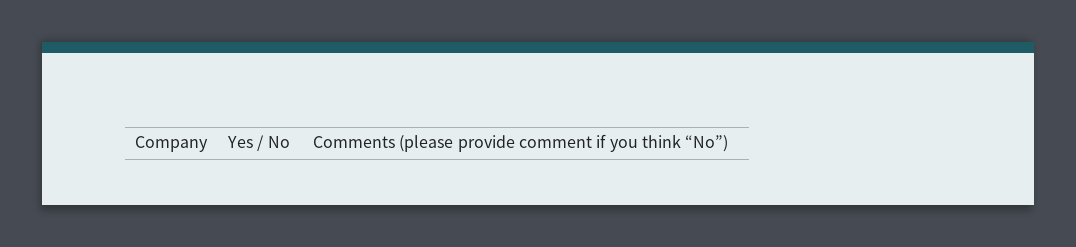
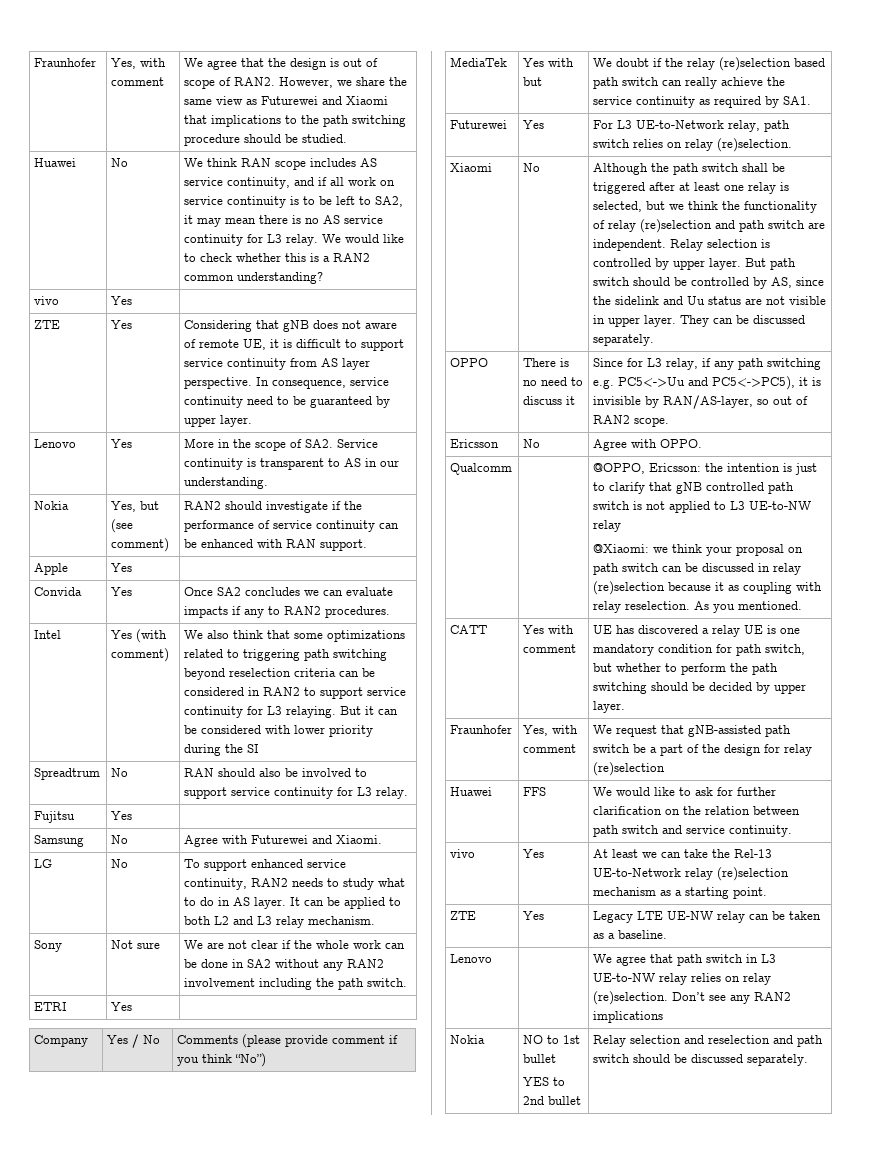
(135, 144) none -> [34,58,97,67] [111,58,167,69] [111,77,165,86] [184,58,379,70] [184,77,408,89] [184,96,389,105] [184,115,407,127] [184,134,348,146] [34,158,77,167] [111,158,129,167] [184,158,378,170] [184,177,396,189] [184,196,404,208] [184,215,384,227] [184,234,405,246] [184,253,371,262] [184,272,324,284] [34,296,60,305] [111,296,133,305] [34,320,61,329] [111,320,133,329] [184,320,398,332] [184,339,405,351] [184,358,371,370] [184,377,390,389] [184,396,391,408] [184,415,253,427] [34,439,77,448] [111,439,133,448] [184,438,379,451] [184,458,400,470] [184,477,269,489] [34,501,70,510] [111,501,160,512] [111,519,134,533] [111,538,170,552] [184,501,363,513] [184,520,400,532] [184,539,368,551] [34,563,69,575] [111,563,133,572] [34,587,83,596] [111,587,133,596] [184,587,394,596] [184,606,391,618] [34,630,62,639] [111,629,168,643] [111,648,170,662] [184,630,406,642] [184,649,388,661] [184,668,376,680] [184,687,407,699] [184,706,399,718] [184,725,374,737] [184,744,260,756] [34,768,101,780] [111,768,129,777] [184,768,368,777] [184,787,409,799] [34,811,76,823] [111,811,133,820] [34,835,85,847] [111,835,129,844] [184,835,383,847] [34,859,53,868] [111,859,129,868] [184,859,347,871] [184,878,406,890] [184,897,402,909] [184,916,376,928] [34,940,63,952] [111,940,161,949] [184,940,406,949] [184,959,385,971] [184,978,408,990] [34,1002,68,1011] [111,1002,133,1011] Fraunhofer | Yes, with comment | We agree that the design is out of scope of RAN2. However, we share the same view as Futurewei and Xiaomi that implications to the path switching procedure should be studied. // Huawei | No | We think RAN scope includes AS service continuity, and if all work on service continuity is to be left to SA2, it may mean there is no AS service continuity for L3 relay. We would like to check whether this is a RAN2 common understanding? // vivo | Yes | // ZTE | Yes | Considering that gNB does not aware of remote UE, it is difficult to support service continuity from AS layer perspective. In consequence, service continuity need to be guaranteed by upper layer. // Lenovo | Yes | More in the scope of SA2. Service continuity is transparent to AS in our understanding. // Nokia | Yes, but (see comment) | RAN2 should investigate if the performance of service continuity can be enhanced with RAN support. // Apple | Yes | // Convida | Yes | Once SA2 concludes we can evaluate impacts if any to RAN2 procedures. // Intel | Yes (with comment) | We also think that some optimizations related to triggering path switching beyond reselection criteria can be considered in RAN2 to support service continuity for L3 relaying. But it can be considered with lower priority during the SI // Spreadtrum | No | RAN should also be involved to support service continuity for L3 relay. // Fujitsu | Yes | // Samsung | No | Agree with Futurewei and Xiaomi. // LG | No | To support enhanced service continuity, RAN2 needs to study what to do in AS layer. It can be applied to both L2 and L3 relay mechanism. // Sony | Not sure | We are not clear if the whole work can be done in SA2 without any RAN2 involvement including the path switch. // ETRI | Yes | //
(729, 143) none -> [450,57,508,67] [523,58,575,67] [523,77,543,86] [593,57,826,71] [593,77,786,89] [593,96,812,108] [450,120,508,129] [523,120,545,129] [593,120,791,132] [593,138,793,152] [450,163,493,172] [523,163,541,172] [593,163,786,175] [593,182,790,194] [593,201,818,213] [593,219,826,233] [593,239,771,251] [593,258,797,270] [593,277,825,289] [593,296,827,305] [593,315,806,327] [593,334,655,346] [450,358,489,367] [523,358,570,367] [523,377,584,386] [523,396,576,405] [593,358,822,370] [593,376,822,390] [593,395,809,409] [593,415,670,427] [450,439,500,448] [523,439,541,448] [593,439,703,451] [450,463,513,475] [593,463,818,475] [593,482,795,494] [593,501,812,513] [593,520,622,532] [593,544,804,556] [593,563,802,575] [593,581,823,595] [593,601,803,613] [450,625,488,634] [523,625,575,634] [523,644,577,653] [593,625,801,637] [593,644,806,656] [593,663,779,675] [593,682,807,694] [593,701,626,713] [450,725,513,734] [523,725,579,736] [523,744,577,753] [593,725,792,737] [593,744,813,756] [593,762,666,776] [450,787,493,796] [523,787,547,796] [593,787,777,796] [593,806,801,815] [593,825,793,837] [450,849,476,858] [523,849,545,858] [593,849,773,858] [593,867,790,881] [593,887,768,899] [450,911,477,920] [523,911,545,920] [593,911,822,923] [593,930,668,939] [450,954,493,963] [593,954,777,966] [593,973,772,985] [593,991,792,1005] [593,1011,664,1023] [450,1035,486,1044] [523,1035,581,1044] [523,1054,557,1063] [523,1077,566,1086] [523,1096,582,1105] [593,1035,824,1047] [593,1054,809,1066] // MediaTek | Yes with but | We doubt if the relay (re)selection based path switch can really achieve the service continuity as required by SA1. // Futurewei | Yes | For L3 UE-to-Network relay, path switch relies on relay (re)selection. // Xiaomi | No | Although the path switch shall be triggered after at least one relay is selected, but we think the functionality of relay (re)selection and path switch are independent. Relay selection is controlled by upper layer. But path switch should be controlled by AS, since the sidelink and Uu status are not visible in upper layer. They can be discussed separately. // OPPO | There is no need to discuss it | Since for L3 relay, if any path switching e.g. PC5<->Uu and PC5<->PC5), it is invisible by RAN/AS-layer, so out of RAN2 scope. // Ericsson | No | Agree with OPPO. // Qualcomm | | @OPPO, Ericsson: the intention is just to clarify that gNB controlled path switch is not applied to L3 UE-to-NW relay // @Xiaomi: we think your proposal on path switch can be discussed in relay (re)selection because it as coupling with relay reselection. As you mentioned. // CATT | Yes with comment | UE has discovered a relay UE is one mandatory condition for path switch, but whether to perform the path switching should be decided by upper layer. // Fraunhofer | Yes, with comment | We request that gNB-assisted path switch be a part of the design for relay (re)selection // Huawei | FFS | We would like to ask for further clarification on the relation between path switch and service continuity. // vivo | Yes | At least we can take the Rel-13 UE-to-Network relay (re)selection mechanism as a starting point. // ZTE | Yes | Legacy LTE UE-NW relay can be taken as a baseline. // Lenovo | | We agree that path switch in L3 UE-to-NW relay relies on relay (re)selection. Don’t see any RAN2 implications // Nokia | NO to 1st bullet // YES to 2nd bullet | Relay selection and reselection and path switch should be discussed separately.

